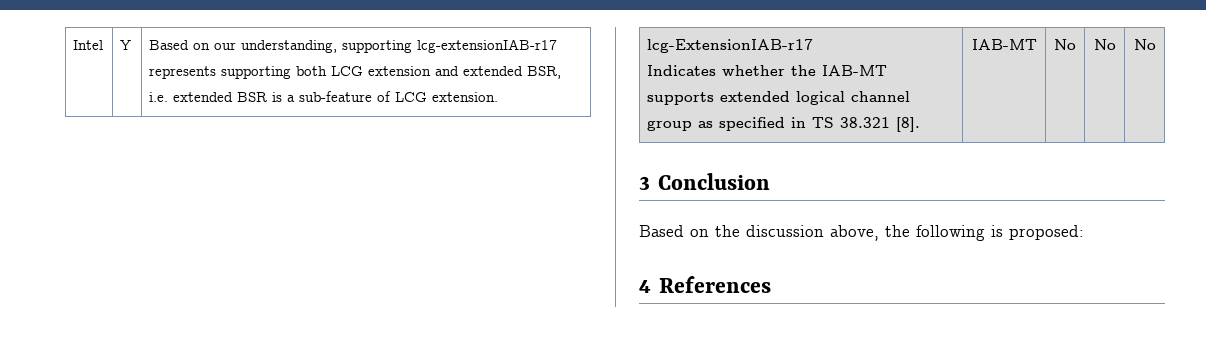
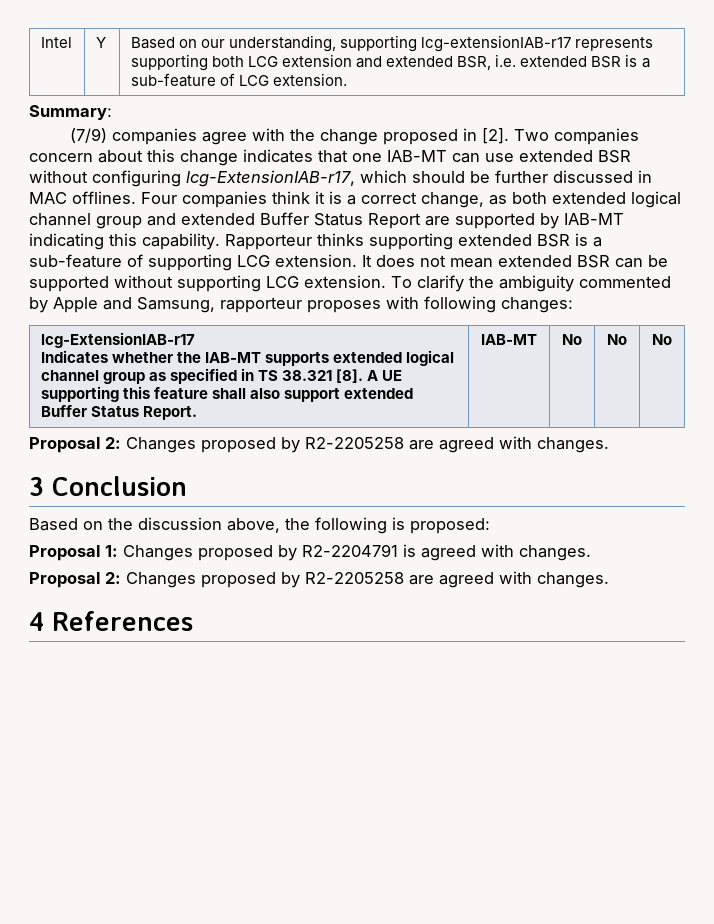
(499, 97) none -> [29,105,112,120] [70,128,640,145] [29,149,631,166] [29,170,652,187] [29,191,681,208] [29,212,624,229] [29,233,602,250] [29,254,668,271] [29,275,671,292] [29,296,573,313] // Summary: // (7/9) companies agree with the change proposed in [2]. Two companies concern about this change indicates that one IAB-MT can use extended BSR without configuring lcg-ExtensionIAB-r17, which should be further discussed in MAC offlines. Four companies think it is a correct change, as both extended logical channel group and extended Buffer Status Report are supported by IAB-MT indicating this capability. Rapporteur thinks supporting extended BSR is a sub-feature of supporting LCG extension. It does not mean extended BSR can be supported without supporting LCG extension. To clarify the ambiguity commented by Apple and Samsung, rapporteur proposes with following changes:
[971,39,1037,50] [1054,39,1076,50] [1093,39,1116,50] [1133,39,1156,50] | IAB-MT | No | No | No -> [367,370,403,381] [40,386,414,402] [40,405,198,420] [481,334,537,345] [562,334,582,345] [607,334,627,345] [652,334,672,345] [29,436,609,453] A UE supporting this feature shall also support extended Buffer Status Report. | IAB-MT | No | No | No // Proposal 2: Changes proposed by R2-2205258 are agreed with changes.
(1084, 232) none -> [29,544,591,561] [29,571,609,588] // Proposal 1: Changes proposed by R2-2204791 is agreed with changes. // Proposal 2: Changes proposed by R2-2205258 are agreed with changes.

